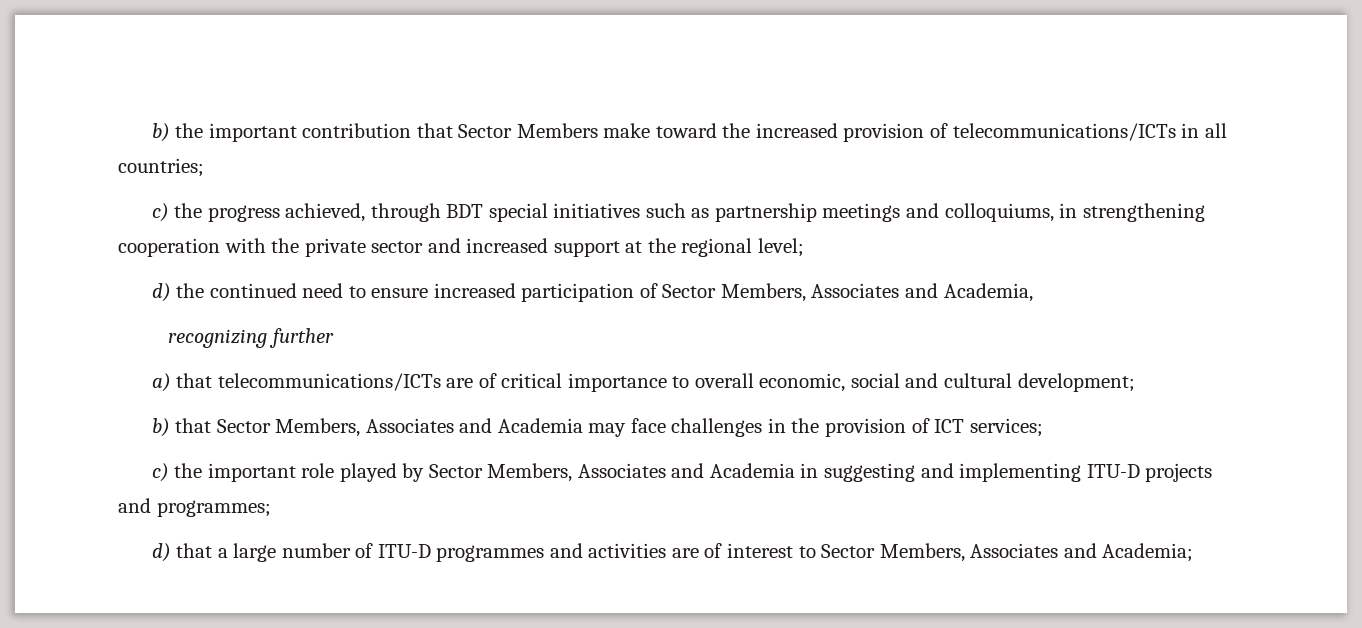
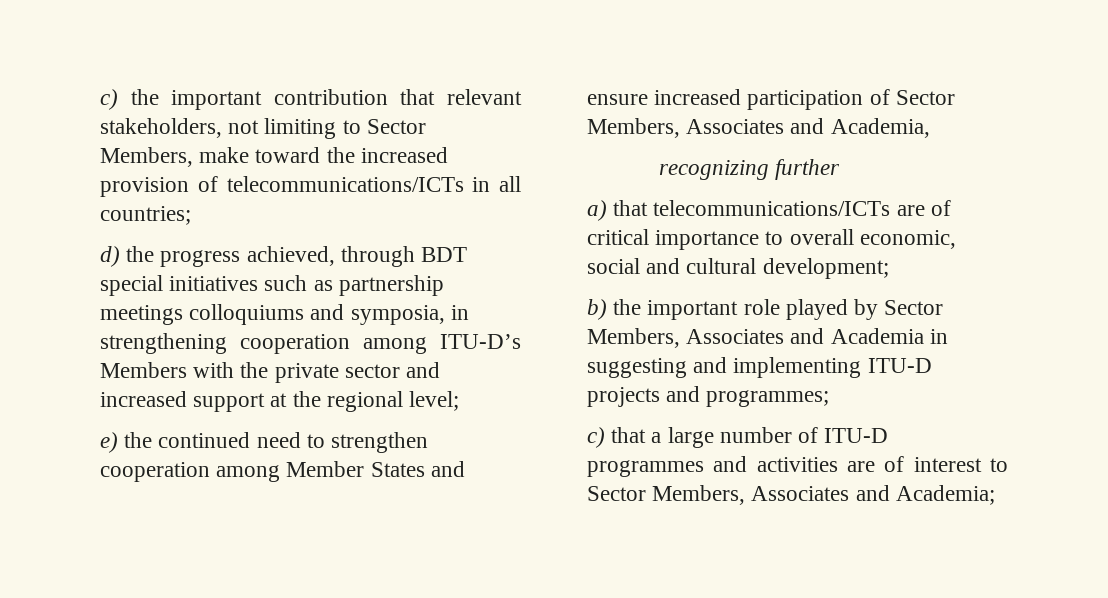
[151,123,170,142] b) -> [100,89,118,110] c)
[458,123,598,138] Sector Members -> [447,89,522,105] [100,118,426,139] [100,147,193,167] relevant stakeholders, not limiting to Sector Members,
[151,203,169,222] c) -> [100,246,120,267] d)
[906,203,1205,222] [118,238,220,257] and colloquiums, in strengthening cooperation -> [189,304,469,325] [100,333,521,354] [100,362,187,378] colloquiums and symposia, in strengthening cooperation among ITU-D’s Members
[151,283,171,302] d) -> [100,432,118,453] e)
(366, 292) none -> [331,432,429,453] [100,461,465,482] strengthen cooperation among Member States and
[175,418,1043,437] [151,463,169,482] that Sector Members, Associates and Academia may face challenges in the provision of ICT services; // c) -> (607, 309) none
[151,543,171,562] d) -> [587,427,605,448] c)

